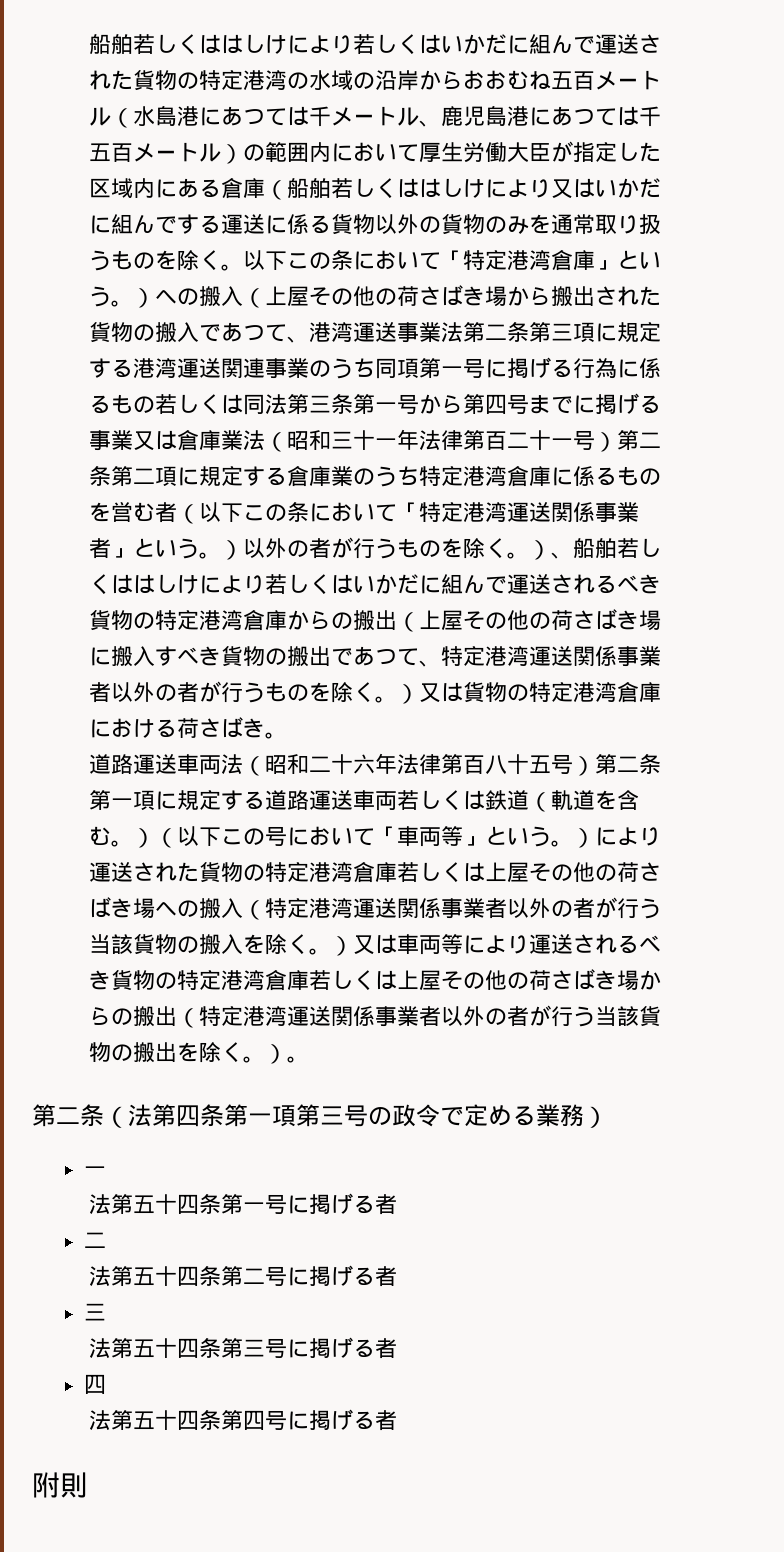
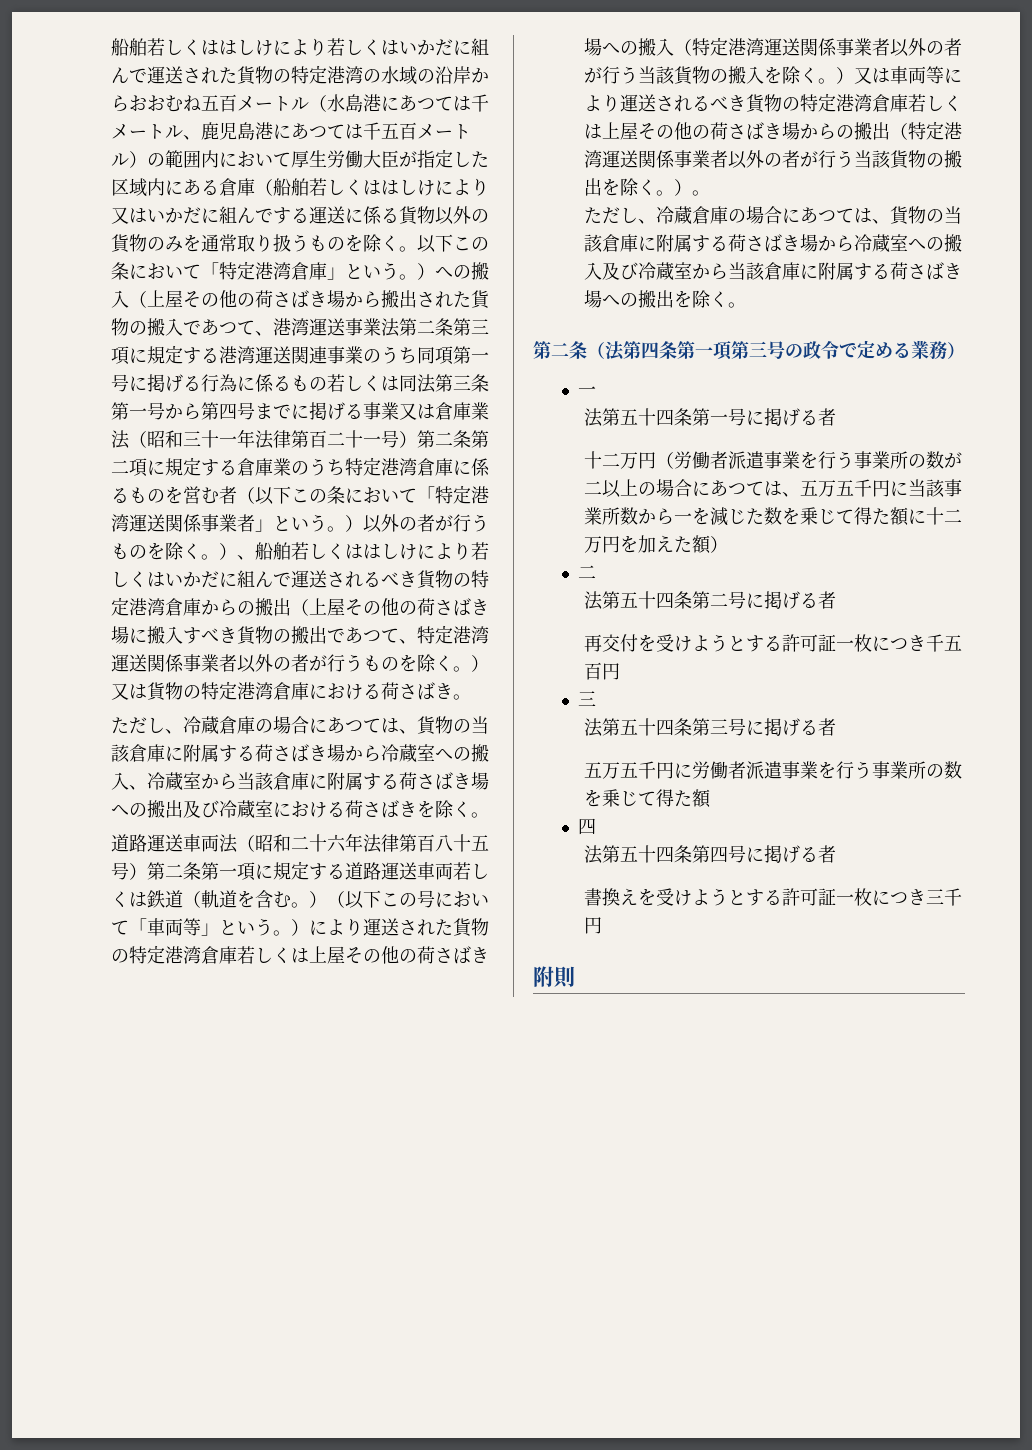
(287, 735) none -> [111,716,490,735] [111,744,490,763] [111,772,490,791] [111,800,490,818] // ただし、冷蔵倉庫の場合にあつては、貨物の当該倉庫に附属する荷さばき場から冷蔵室への搬入、冷蔵室から当該倉庫に附属する荷さばき場への搬出及び冷蔵室における荷さばきを除く。
(309, 1059) none -> [584,206,963,225] [584,234,963,253] [584,262,963,281] [584,290,747,308] // ただし、冷蔵倉庫の場合にあつては、貨物の当該倉庫に附属する荷さばき場から冷蔵室への搬入及び冷蔵室から当該倉庫に附属する荷さばき場への搬出を除く。
(397, 1204) none -> [584,451,963,469] [584,479,963,498] [584,507,963,526] [584,535,729,554] // 十二万円（労働者派遣事業を行う事業所の数が二以上の場合にあつては、五万五千円に当該事業所数から一を減じた数を乗じて得た額に十二万円を加えた額）
(397, 1276) none -> [584,634,963,652] [584,662,621,680] // 再交付を受けようとする許可証一枚につき千五百円
(397, 1348) none -> [584,761,963,779] [584,789,712,808] // 五万五千円に労働者派遣事業を行う事業所の数を乗じて得た額
(397, 1420) none -> [584,888,963,906] [584,917,603,934] // 書換えを受けようとする許可証一枚につき三千円

